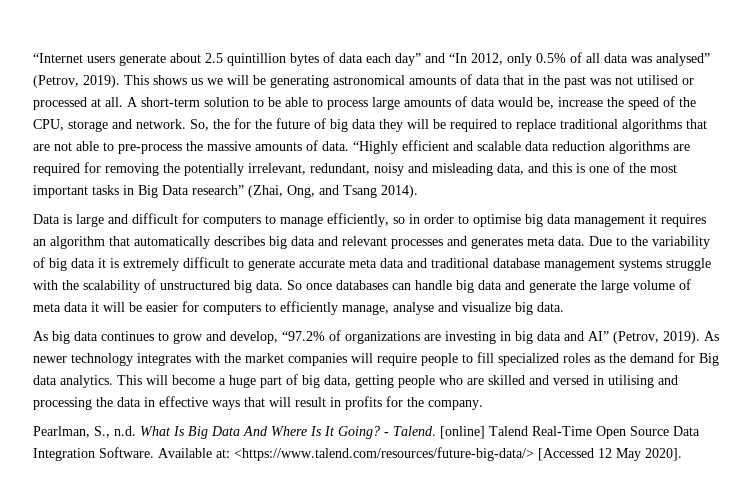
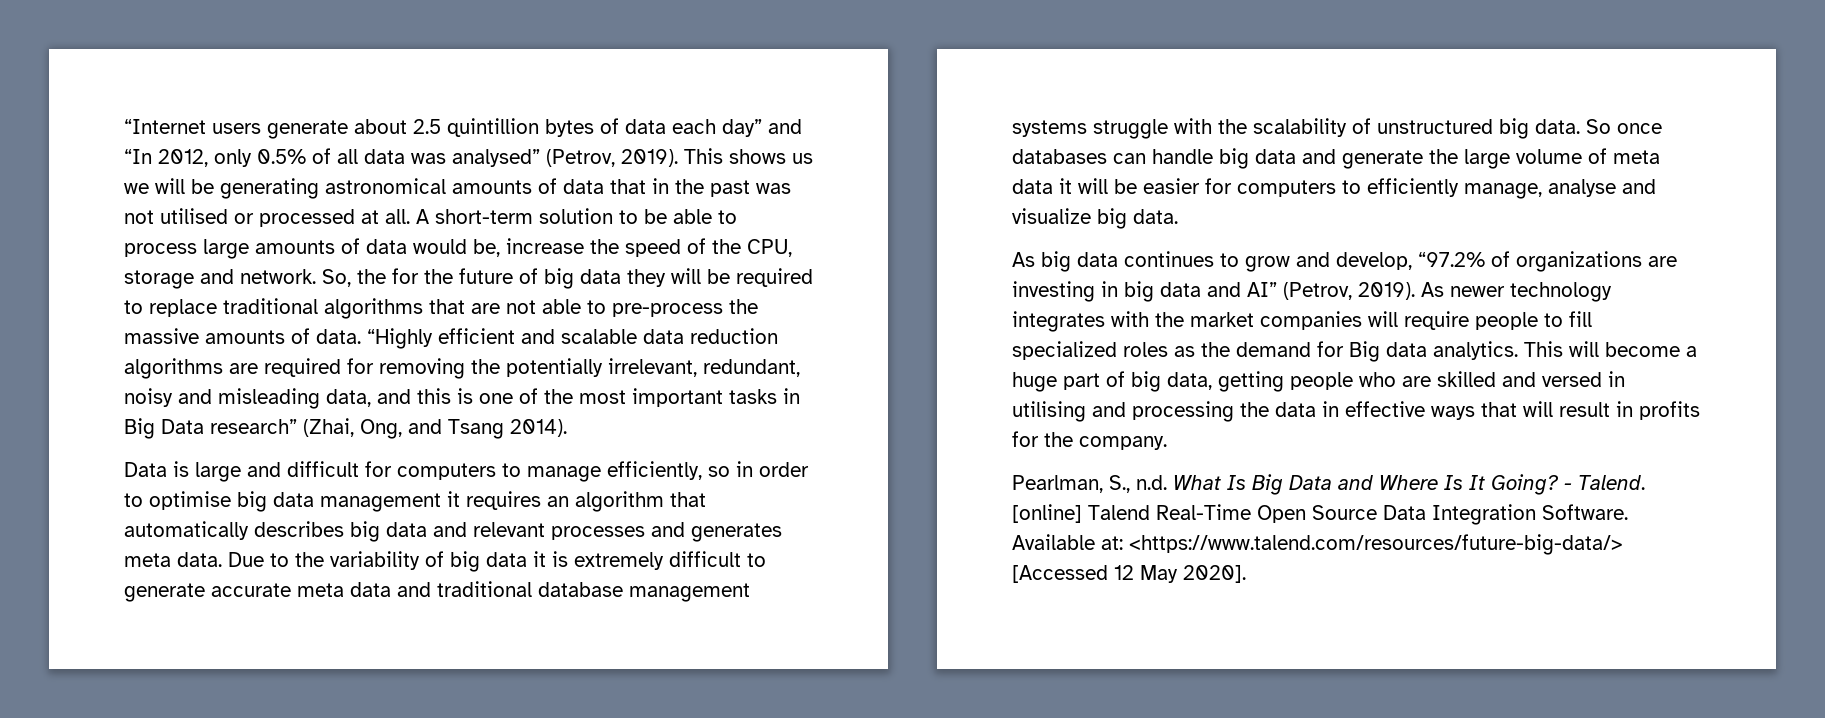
[243,426,268,436] And -> [1338,475,1373,490] and

